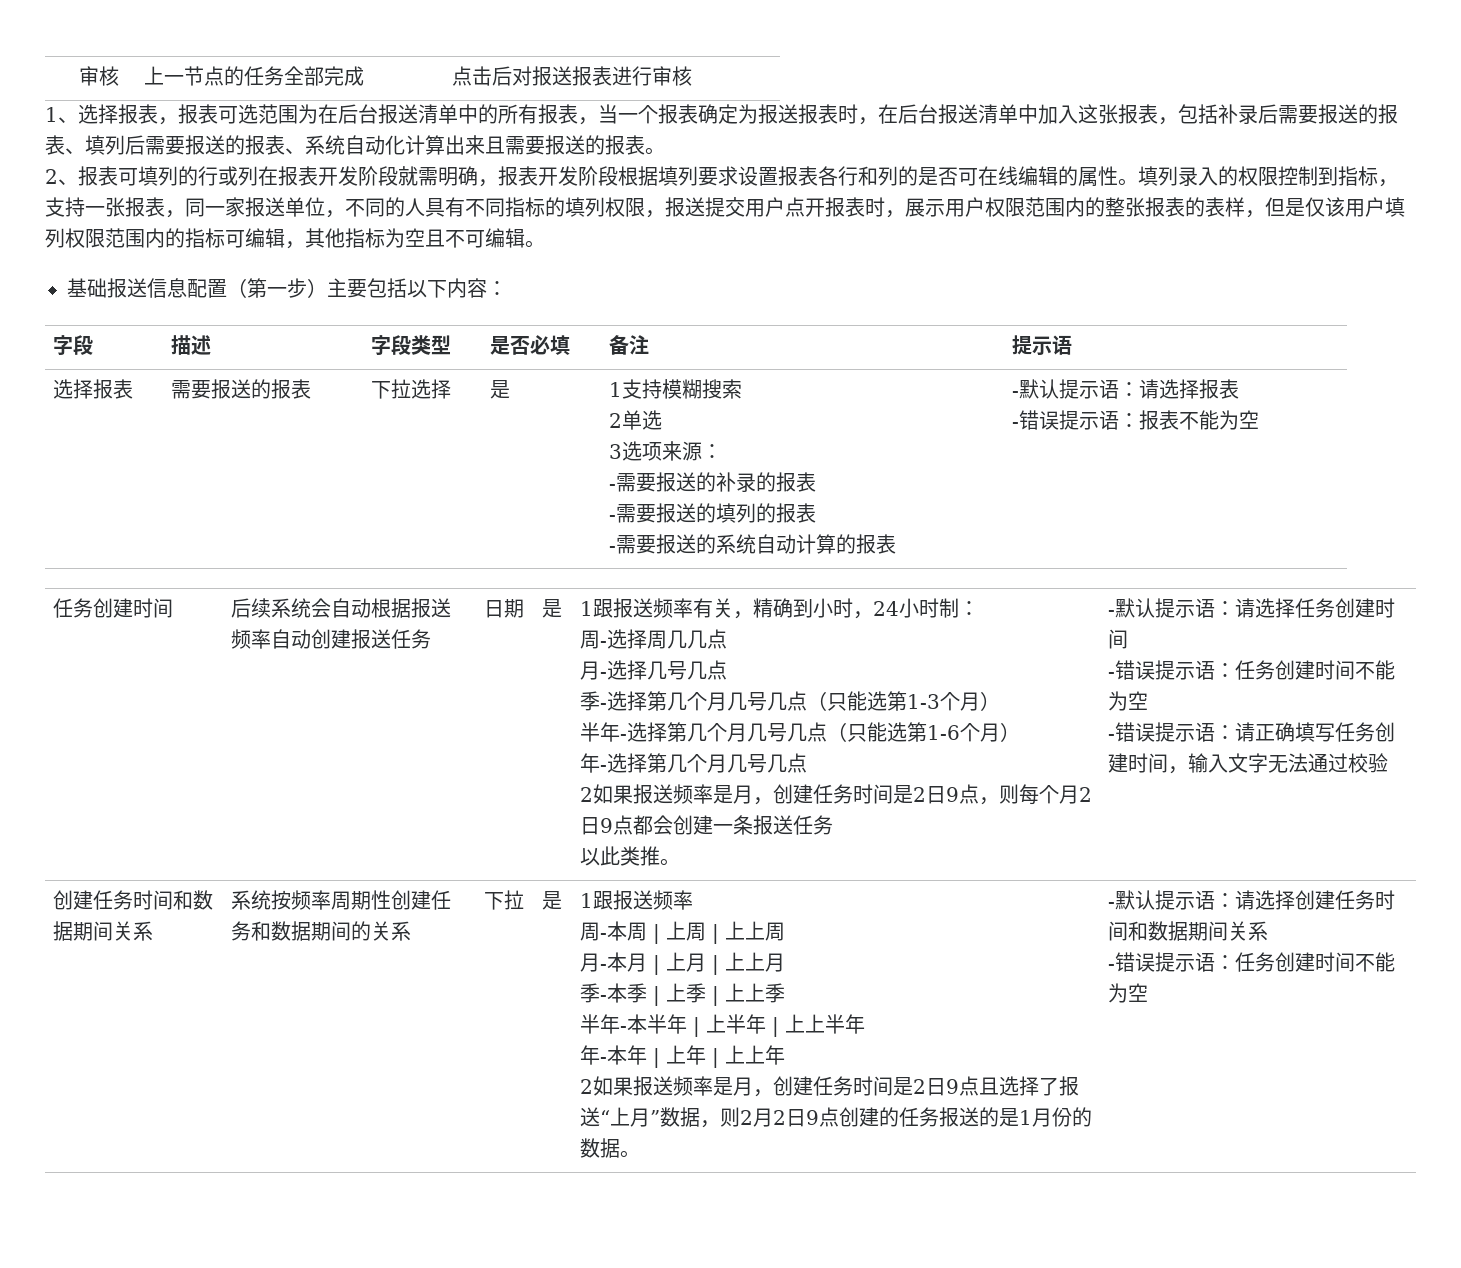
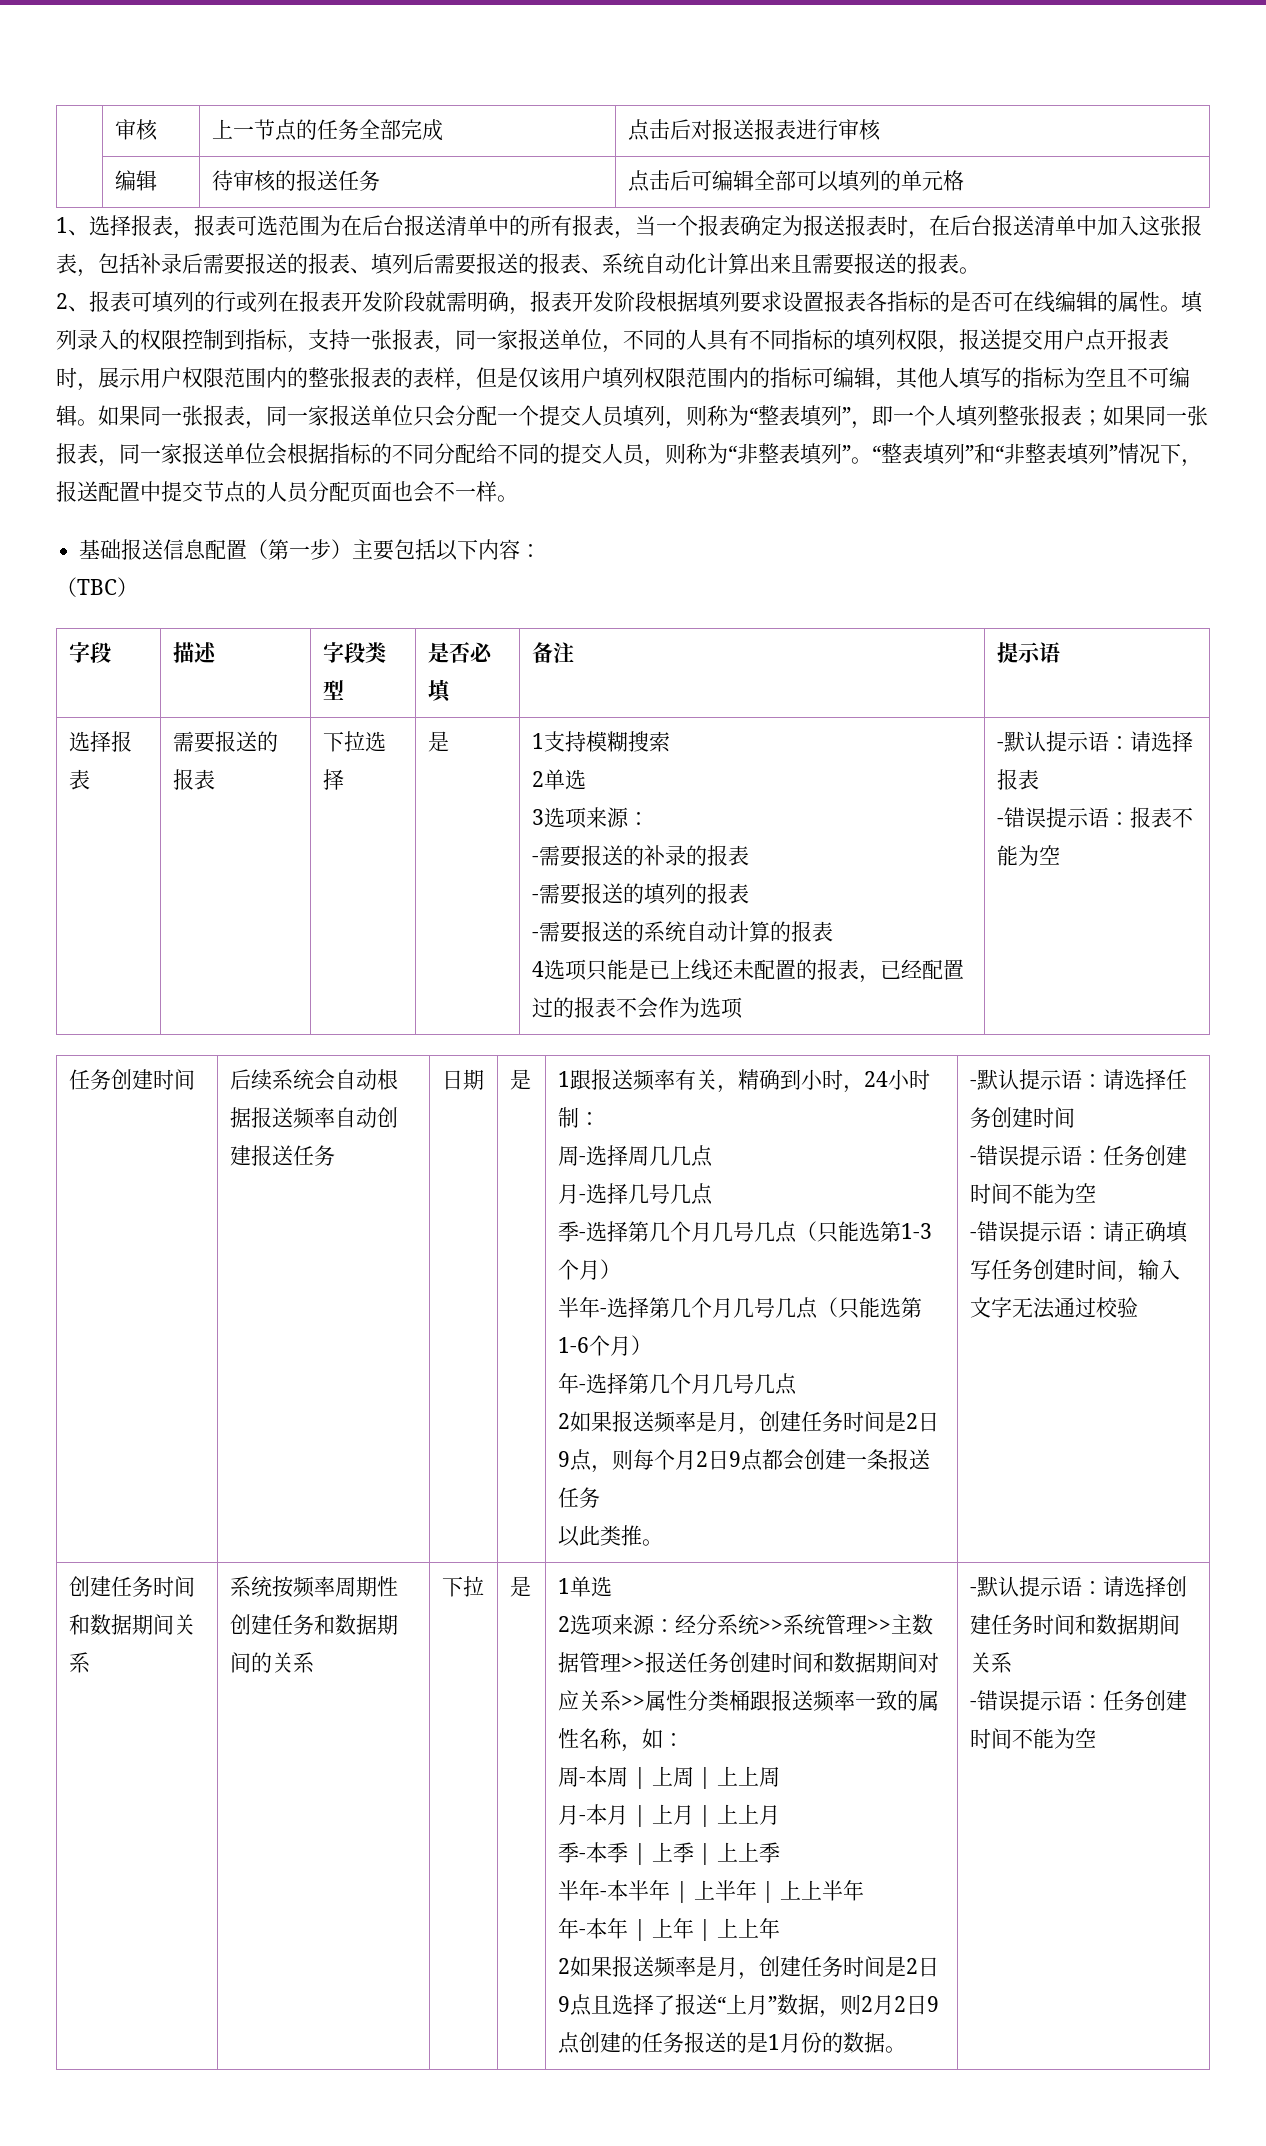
(693, 76) none -> [115,170,158,191] [212,170,381,192] [628,170,965,192] // | 编辑 | 待审核的报送任务 | 点击后可编辑全部可以填列的单元格
[838,166,898,186] 行和列 -> [887,291,930,312] 指标
(345, 238) none -> [938,367,1022,389] 人填写的
(545, 244) none -> [98,405,1208,429] [56,443,1202,467] [56,481,518,503] 如果同一张报表，同一家报送单位只会分配一个提交人员填列，则称为“整表填列”，即一个人填列整张报表；如果同一张报表，同一家报送单位会根据指标的不同分配给不同的提交人员，则称为“非整表填列”。“整表填列”和“非整表填列”情况下，报送配置中提交节点的人员分配页面也会不一样。
(507, 288) none -> [56,577,138,597] // （TBC）
(897, 544) none -> [532,959,965,983] [532,997,744,1019] // 4选项只能是已上线还未配置的报表，已经配置过的报表不会作为选项
[593,890,694,910] 跟报送频率 -> [570,1576,613,1597] [558,1614,934,1636] [558,1652,940,1673] [558,1690,940,1712] [558,1728,685,1752] 单选 // 2选项来源：经分系统>>系统管理>>主数据管理>>报送任务创建时间和数据期间对应关系>>属性分类桶跟报送频率一致的属性名称，如：

